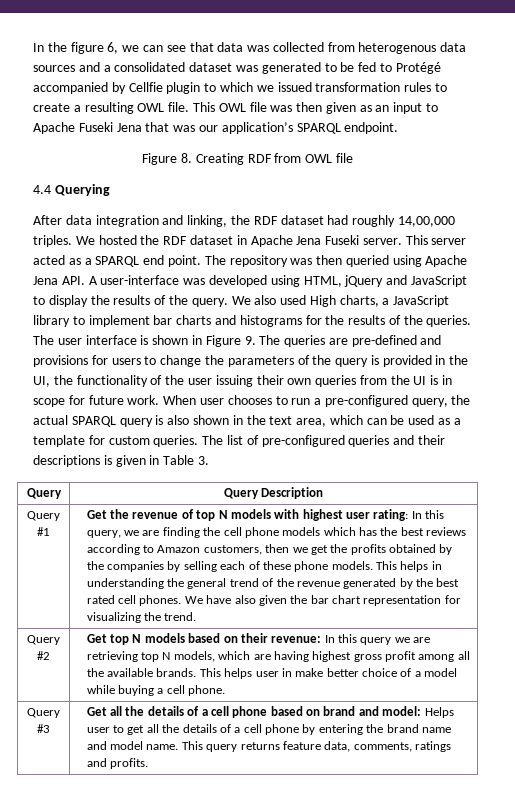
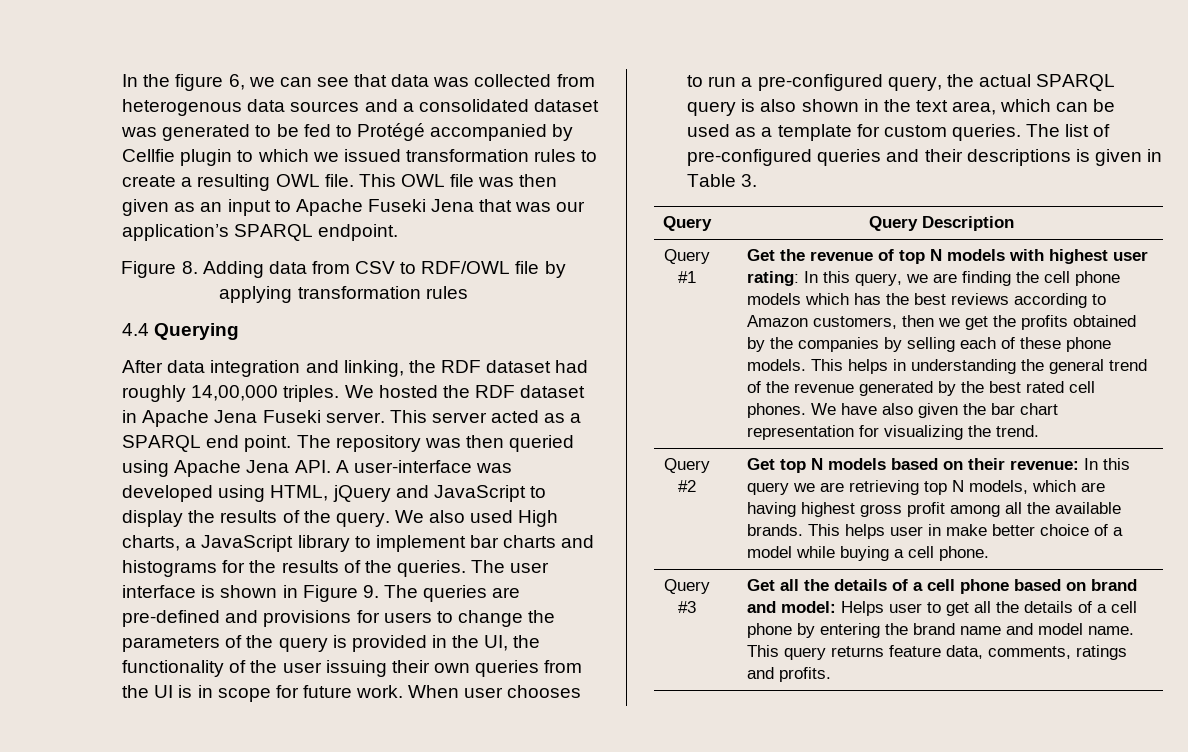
[195,153,353,165] Creating RDF from OWL file -> [202,261,566,278] [219,286,468,303] Adding data from CSV to RDF/OWL file by applying transformation rules

